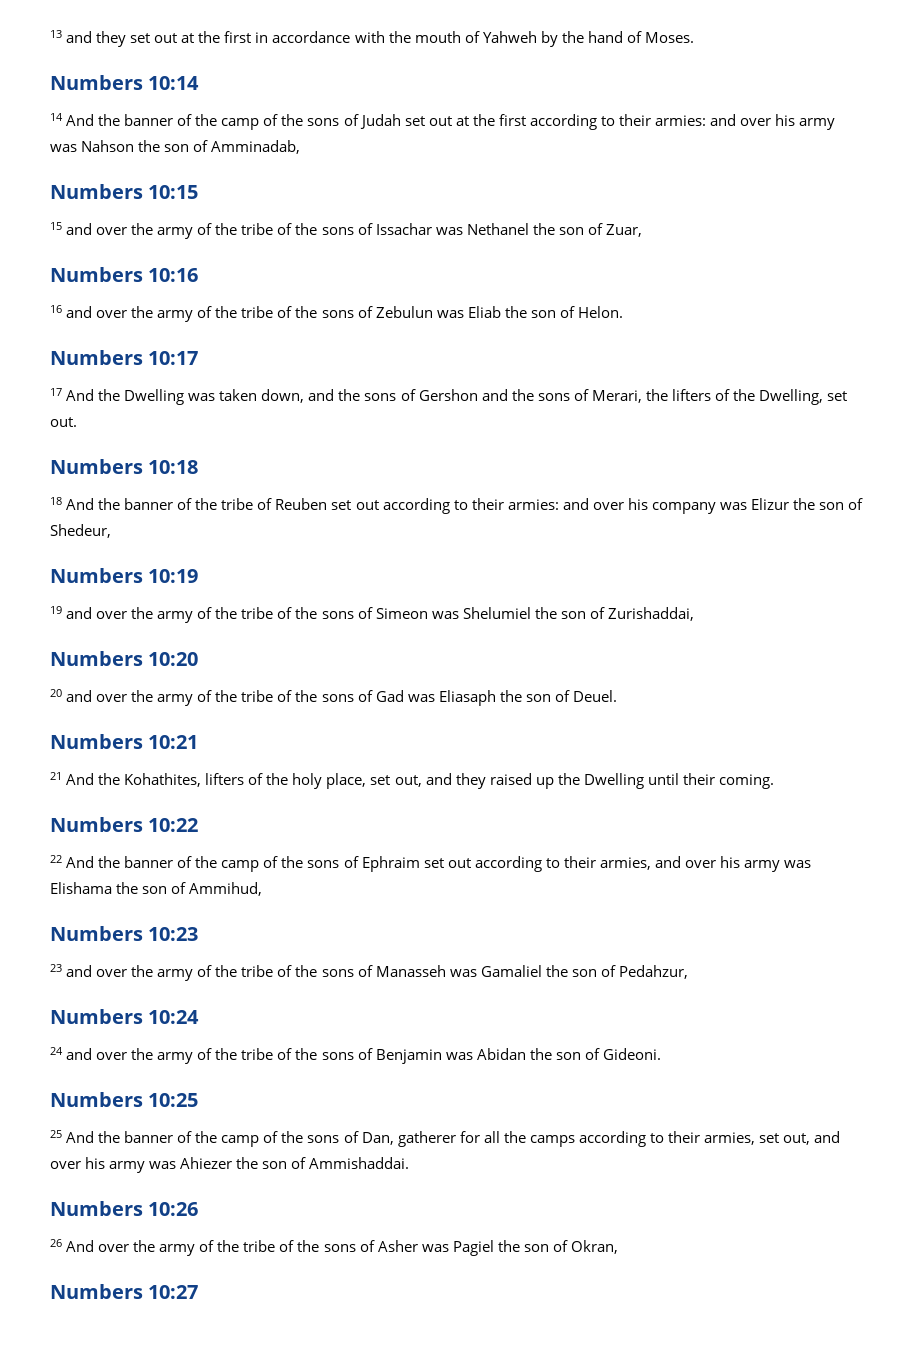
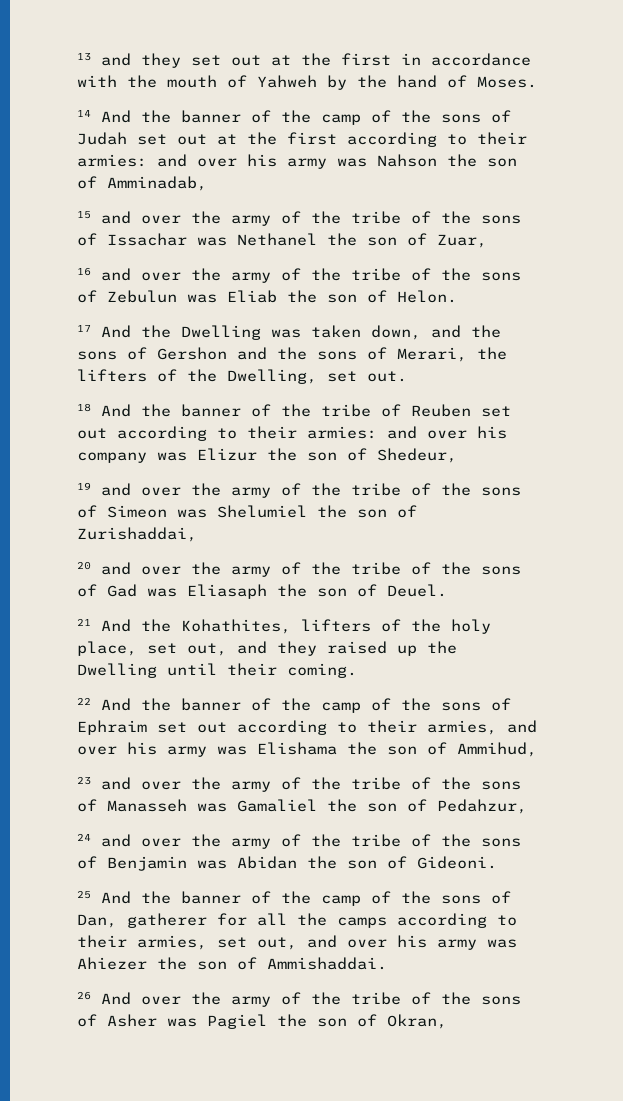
[50,75,200,90] // Numbers 10:14 -> (537, 82) none
[50,184,199,199] // Numbers 10:15 -> (207, 183) none
[50,267,199,282] // Numbers 10:16 -> (487, 241) none
[50,350,199,365] // Numbers 10:17 -> (457, 296) none
[50,459,199,474] // Numbers 10:18 -> (407, 376) none
[50,568,199,583] // Numbers 10:19 -> (457, 455) none
[50,651,199,666] // Numbers 10:20 -> (197, 534) none
[50,734,199,749] // Numbers 10:21 -> (447, 590) none
[50,817,199,832] // Numbers 10:22 -> (357, 670) none
[50,926,199,941] // Numbers 10:23 -> (537, 749) none
[50,1009,200,1024] // Numbers 10:24 -> (527, 806) none
[50,1092,199,1107] // Numbers 10:25 -> (497, 862) none
[50,1201,199,1216] // Numbers 10:26 -> (387, 963) none
[50,1284,199,1299] // Numbers 10:27 -> (447, 1021) none

